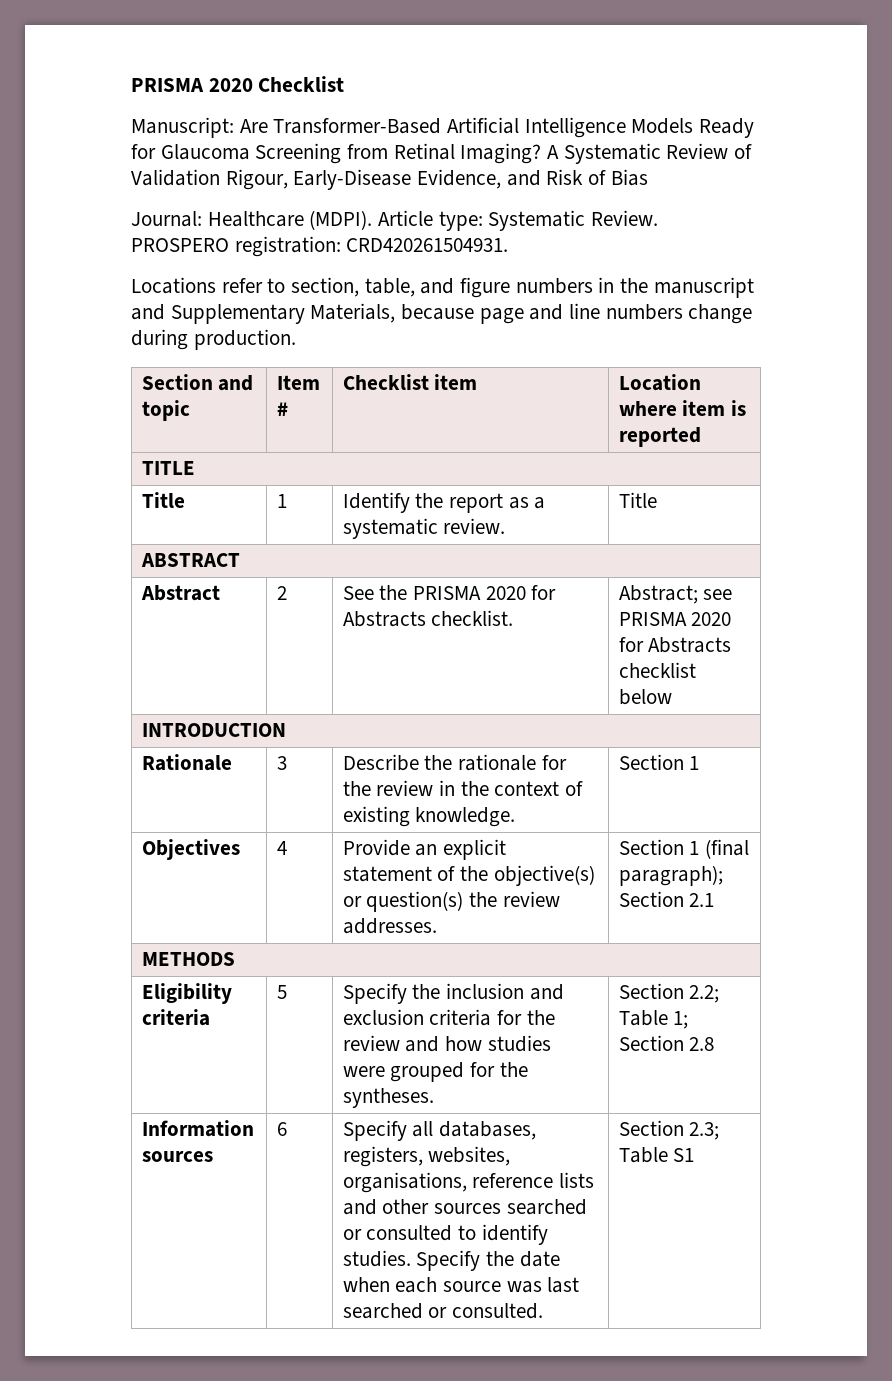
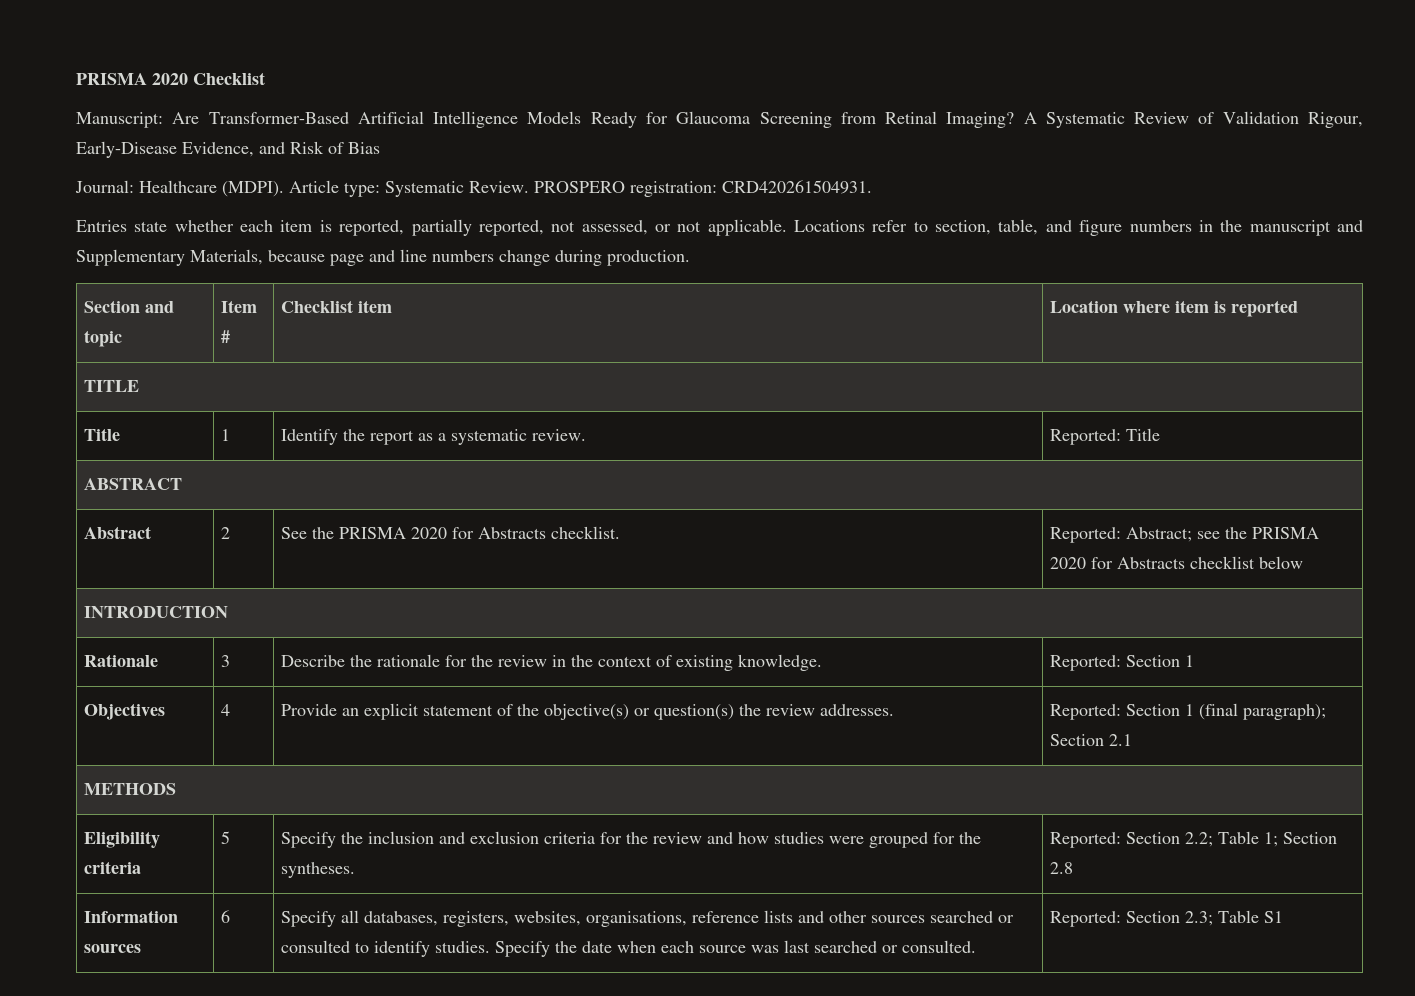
(509, 245) none -> [76,219,787,236] Entries state whether each item is reported, partially reported, not assessed, or not applicable.
(506, 526) none -> [1049,429,1121,445] Reported:
(514, 618) none -> [1049,527,1121,543] Reported:
(733, 594) none -> [1224,527,1247,539] the
(516, 817) none -> [1049,655,1121,671] Reported:
(437, 926) none -> [1049,704,1121,720] Reported:
(434, 1098) none -> [1049,832,1121,848] Reported:
(544, 1311) none -> [1049,911,1121,927] Reported:

